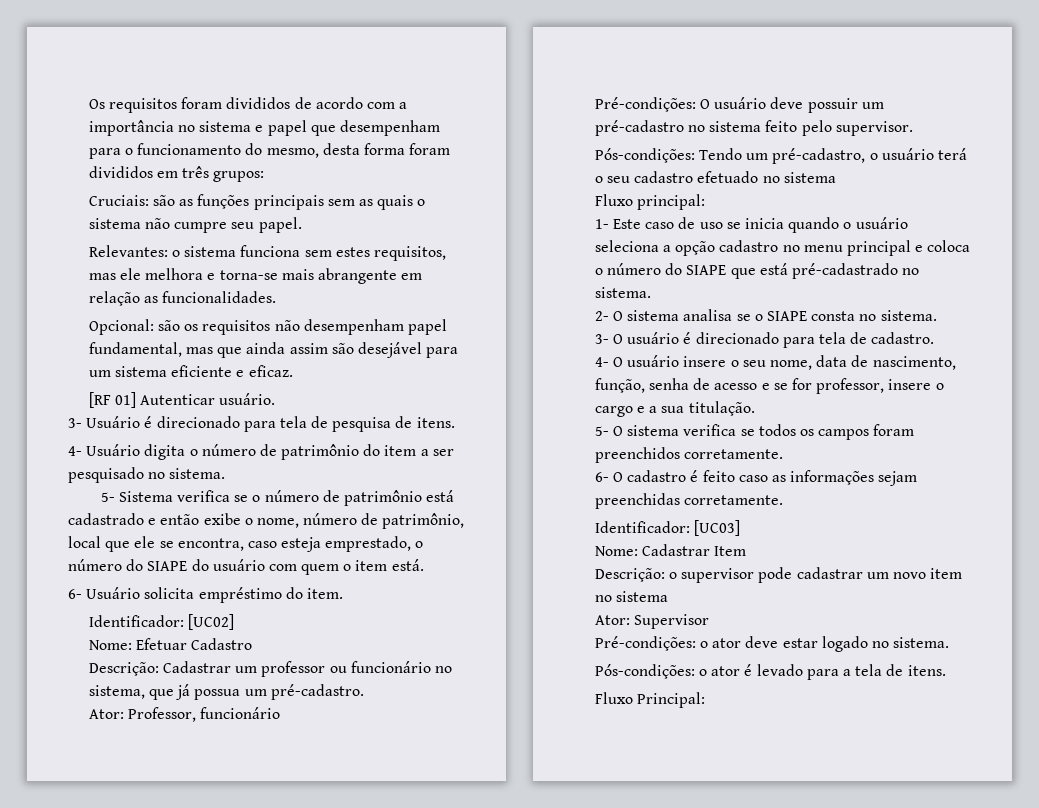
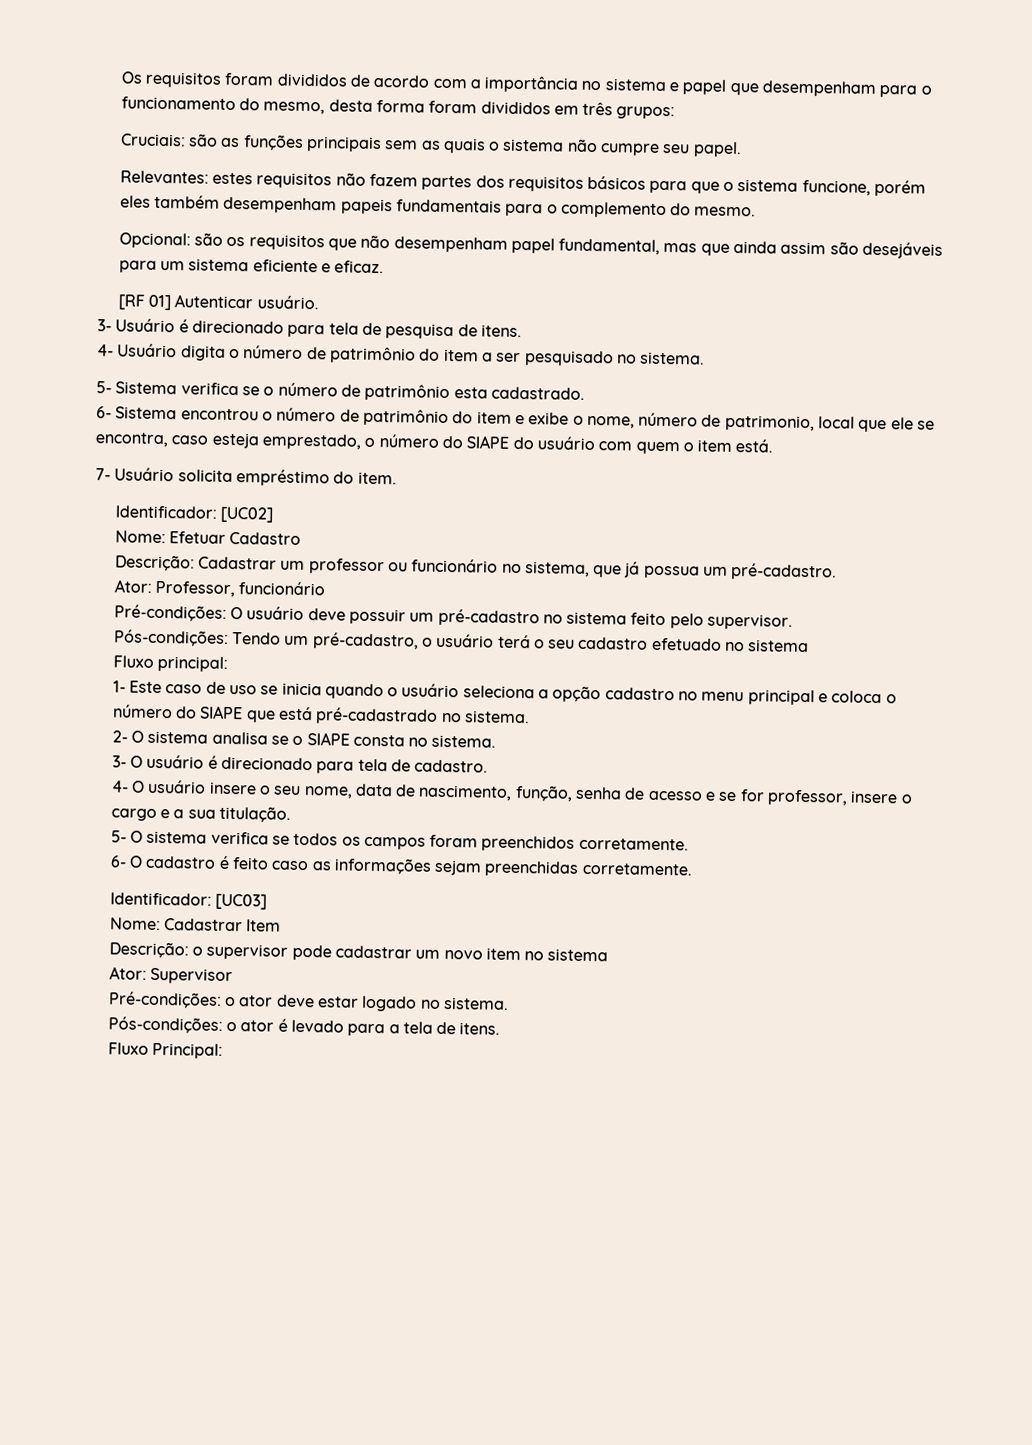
[172,245,446,261] [88,268,423,284] [88,291,277,306] o sistema funciona sem estes requisitos, mas ele melhora e torna-se mais abrangente em relação as funcionalidades. -> [211,172,927,197] [119,194,757,219] estes requisitos não fazem partes dos requisitos básicos para que o sistema funcione, porém eles também desempenham papeis fundamentais para o complemento do mesmo.
(271, 327) none -> [327,238,357,251] que
[357,342,422,358] desejável -> [862,241,944,259] desejáveis
[426,490,455,502] [68,513,200,525] está cadastrado e então -> [453,386,585,400] [96,406,525,427] esta cadastrado. // 6- Sistema encontrou o número de patrimônio do item e
[382,513,465,529] patrimônio, -> [724,414,815,432] patrimonio,
[68,589,82,599] 6- -> [95,468,111,481] 7-

